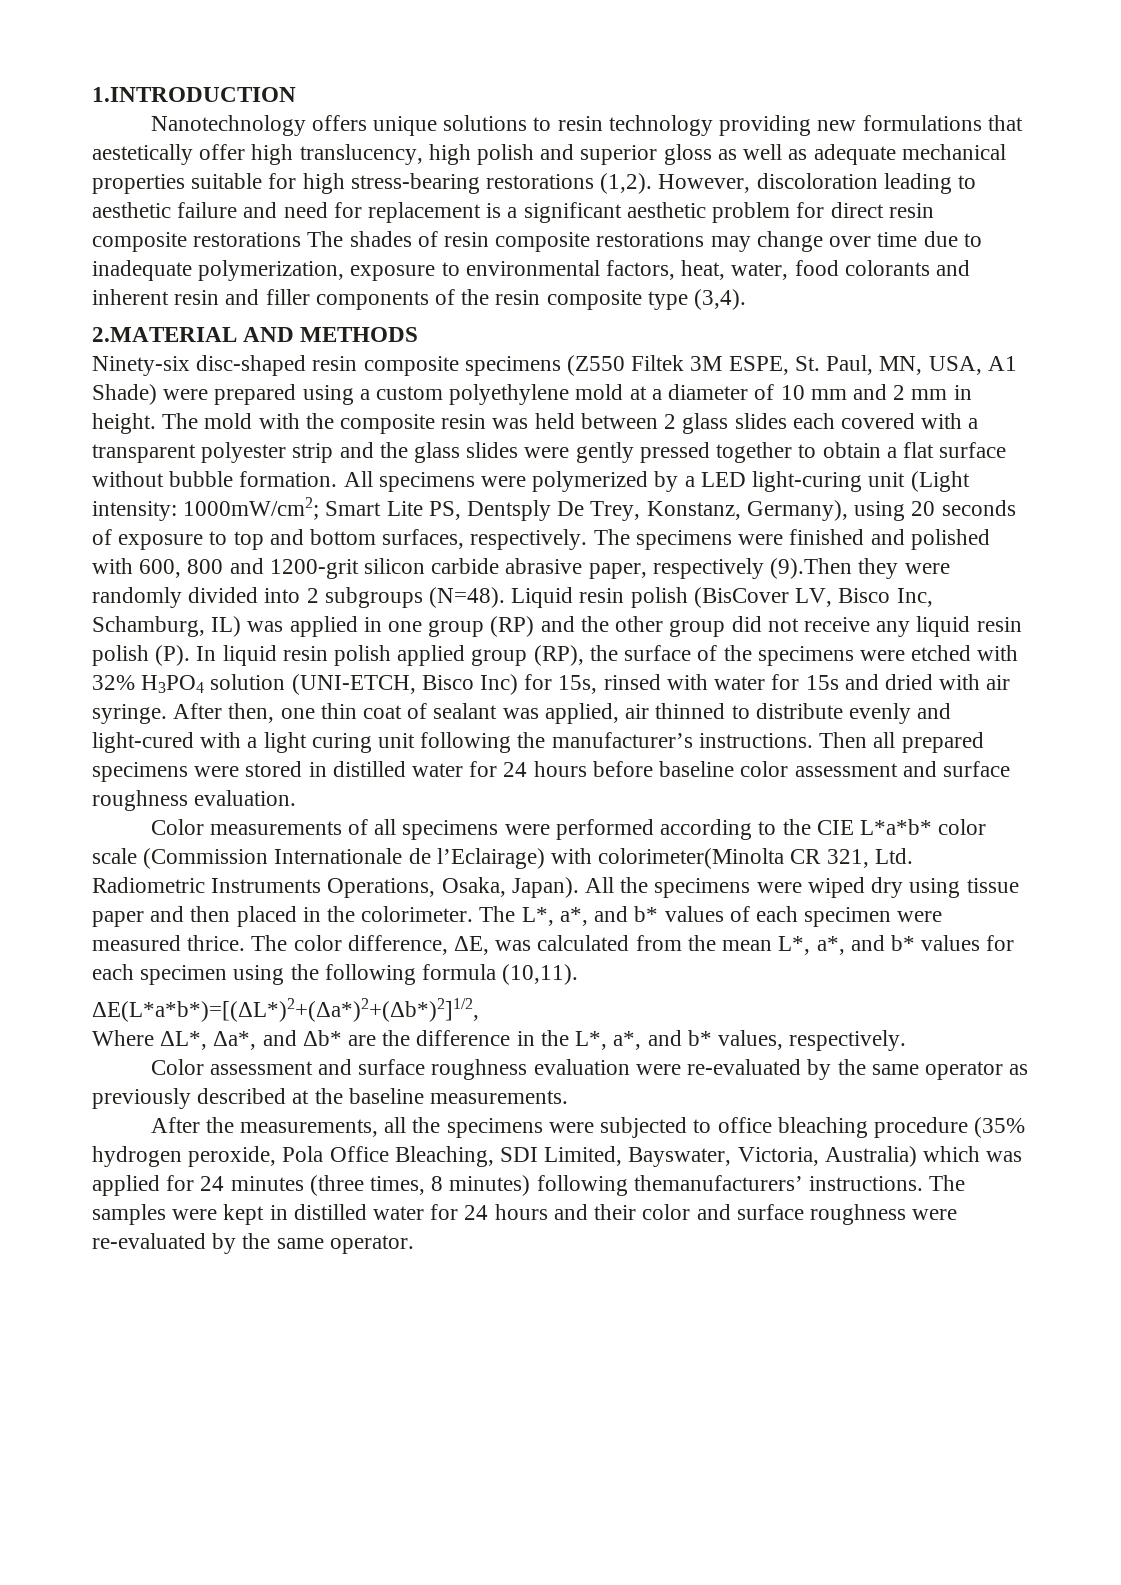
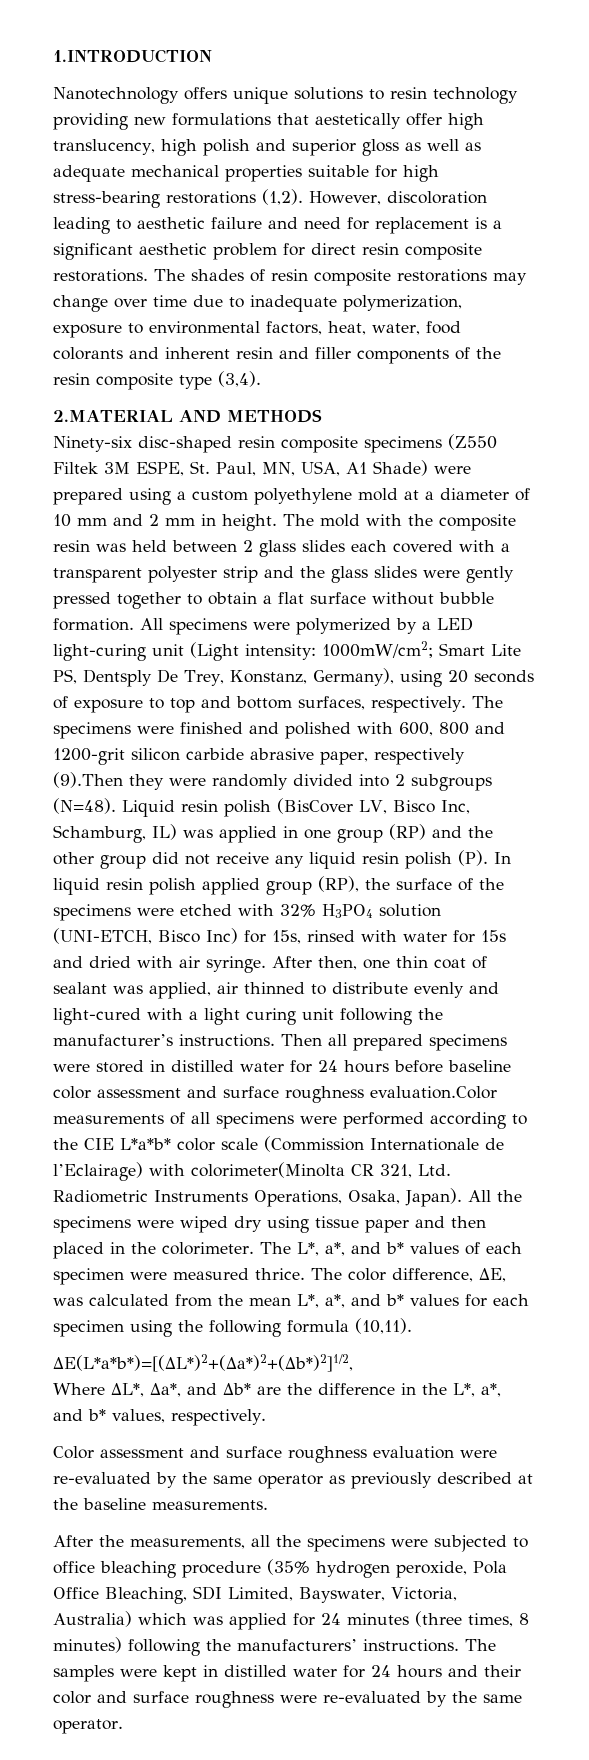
[193,232,302,247] restorations -> [53,269,148,282] restorations.
[194,790,297,806] [150,819,204,835] evaluation. // Color -> [370,1086,497,1099] evaluation.Color
[633,1175,803,1191] themanufacturers’ -> [206,1639,357,1651] the manufacturers’

